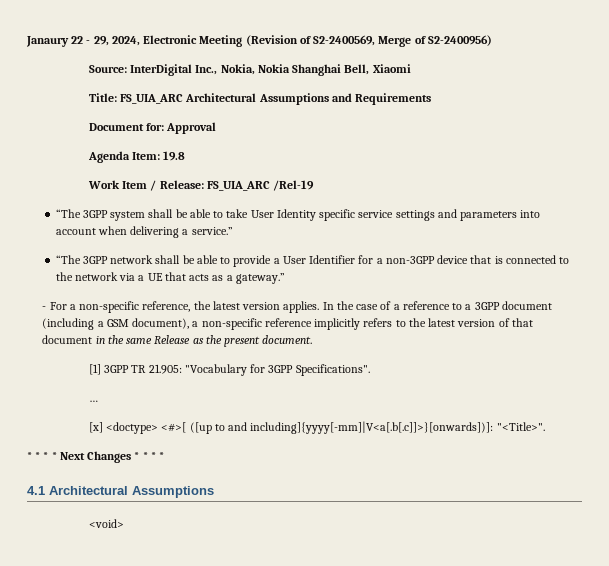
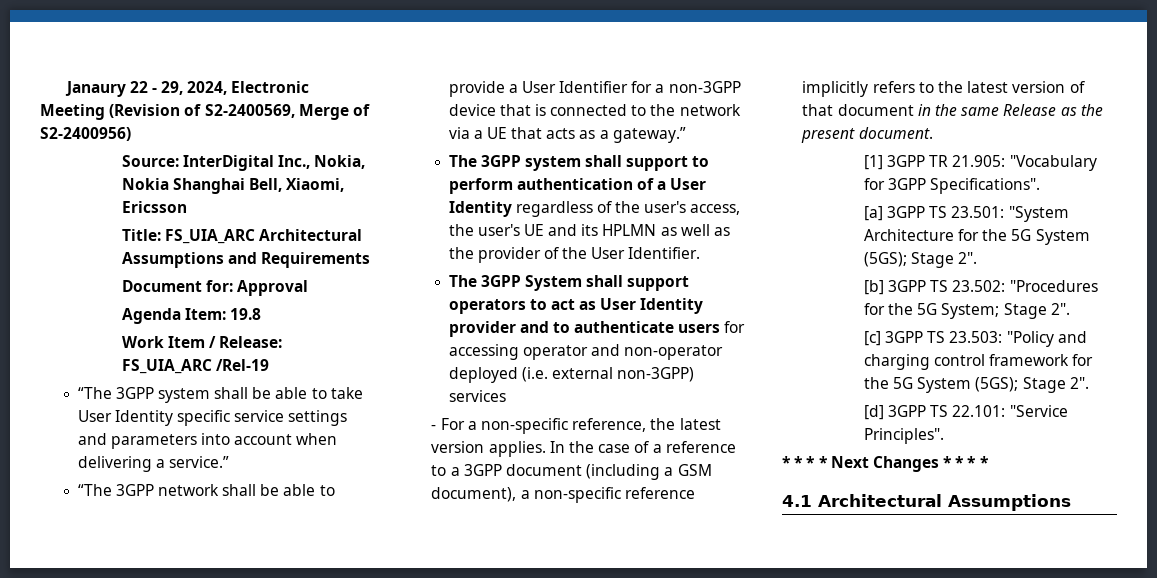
[372,64,411,73] Xiaomi -> [286,178,345,192] [121,201,187,213] Xiaomi, Ericsson
(285, 278) none -> [448,155,710,171] [448,178,707,194] [448,201,741,217] [448,224,730,236] [448,247,701,263] [448,275,690,291] [448,298,704,314] [448,321,746,337] [448,344,724,360] [448,367,695,383] [448,390,506,402] // The 3GPP system shall support to perform authentication of a User Identity regardless of the user's access, the user's UE and its HPLMN as well as the provider of the User Identifier. // The 3GPP System shall support operators to act as User Identity provider and to authenticate users for accessing operator and non-operator deployed (i.e. external non-3GPP) services
[88,400,98,402] [88,421,545,434] … // [x] <doctype> <#>[ ([up to and including]{yyyy[-mm]|V<a[.b[.c]]>}[onwards])]: "<Title>". -> [863,206,1069,222] [863,229,1090,245] [863,252,978,268] [863,280,1098,295] [863,303,1070,319] [863,331,1087,347] [863,354,1094,370] [863,377,1089,393] [863,405,1068,420] [863,428,944,444] [a] 3GPP TS 23.501: "System Architecture for the 5G System (5GS); Stage 2". // [b] 3GPP TS 23.502: "Procedures for the 5G System; Stage 2". // [c] 3GPP TS 23.503: "Policy and charging control framework for the 5G System (5GS); Stage 2". // [d] 3GPP TS 22.101: "Service Principles".
[88,519,124,528] // <void> -> (1071, 502) none

